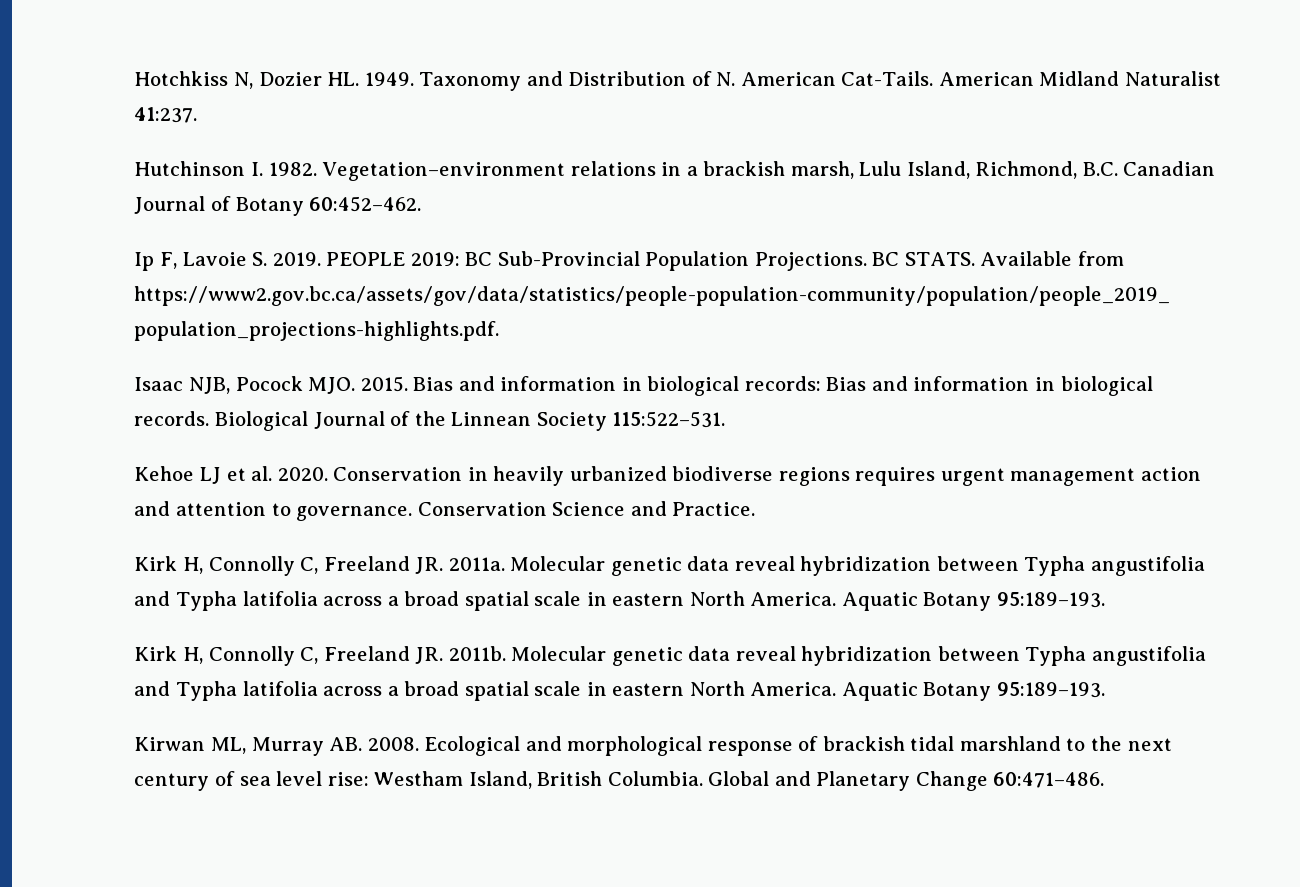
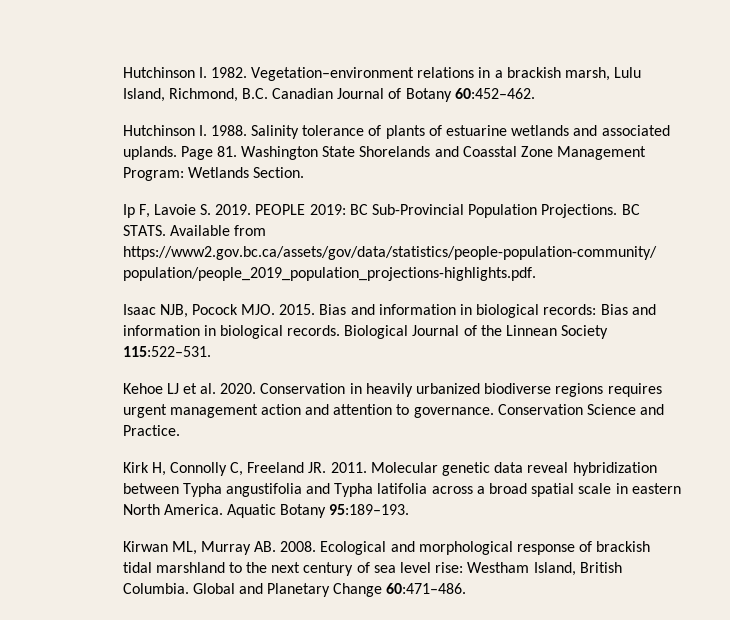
[134,71,1221,91] [134,107,198,123] Hotchkiss N, Dozier HL. 1949. Taxonomy and Distribution of N. American Cat-Tails. American Midland Naturalist 41:237. // -> (122, 72) none
(422, 204) none -> [122,125,670,139] [122,146,647,160] [122,167,304,181] // Hutchinson I. 1988. Salinity tolerance of plants of estuarine wetlands and associated uplands. Page 81. Washington State Shorelands and Coasstal Zone Management Program: Wetlands Section.
[448,556,1205,576] [134,591,1105,611] [134,646,506,666] 2011a. Molecular genetic data reveal hybridization between Typha angustifolia and Typha latifolia across a broad spatial scale in eastern North America. Aquatic Botany 95:189–193. // Kirk H, Connolly C, Freeland JR. 2011b. -> [330,462,367,473] 2011.

